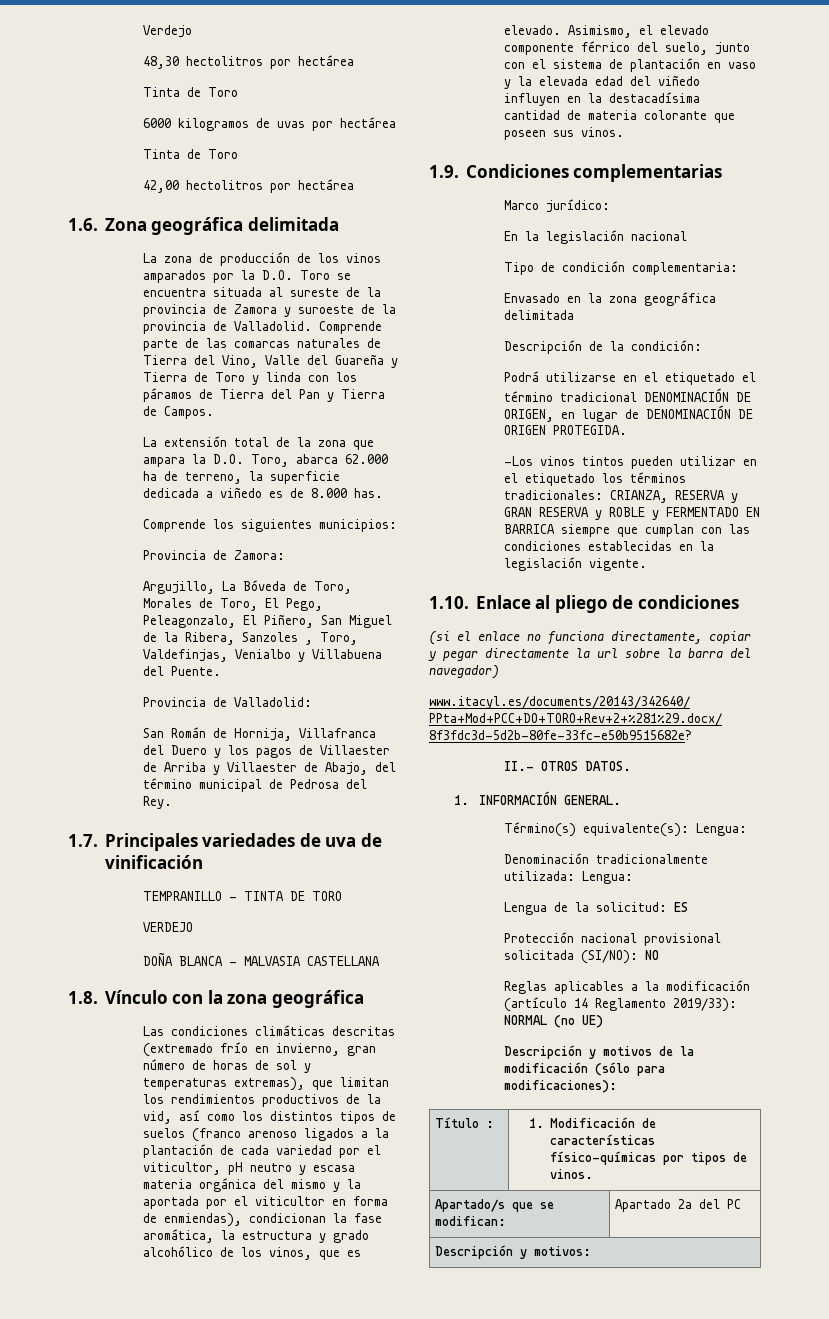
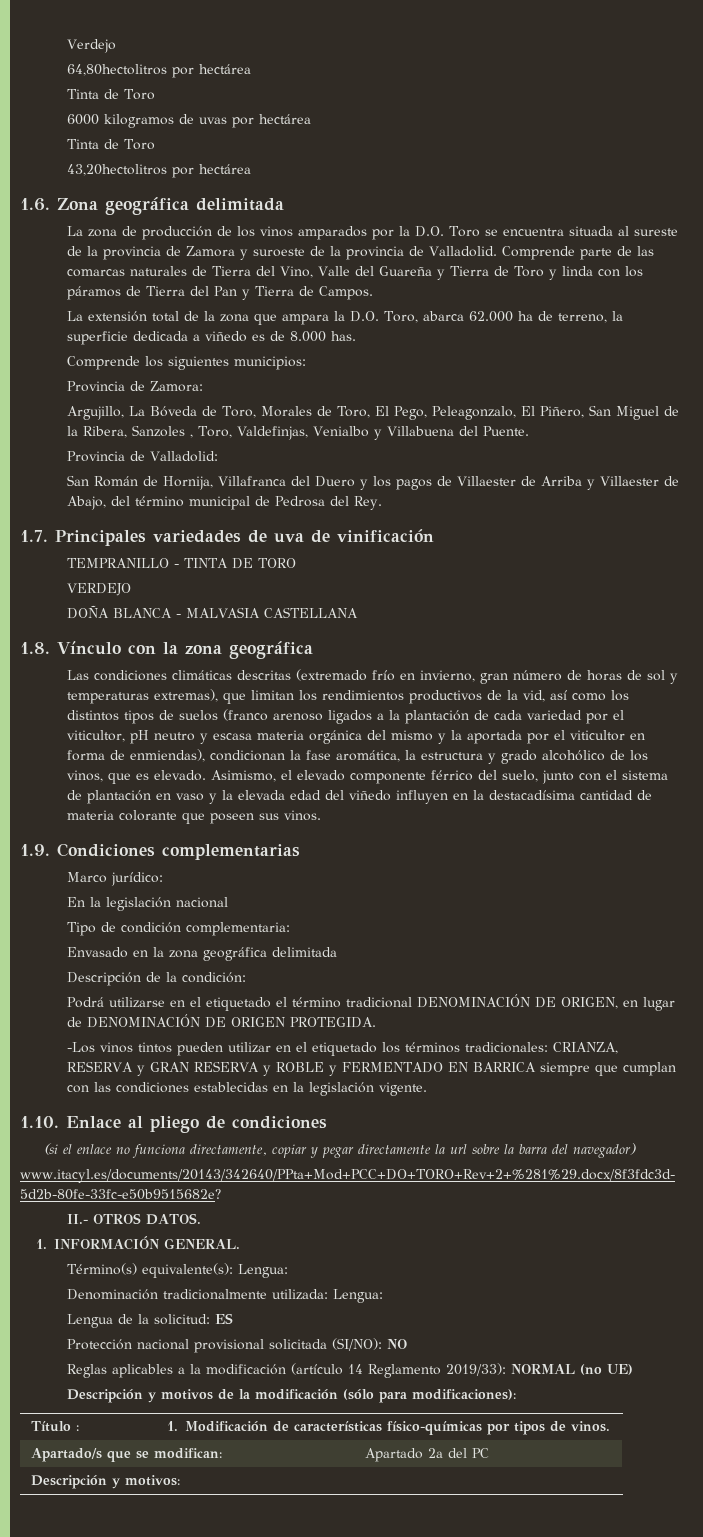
[143,56,264,69] 48,30 hectolitros -> [66,64,167,76] 64,80hectolitros
[143,180,264,193] 42,00 hectolitros -> [66,164,167,176] 43,20hectolitros

